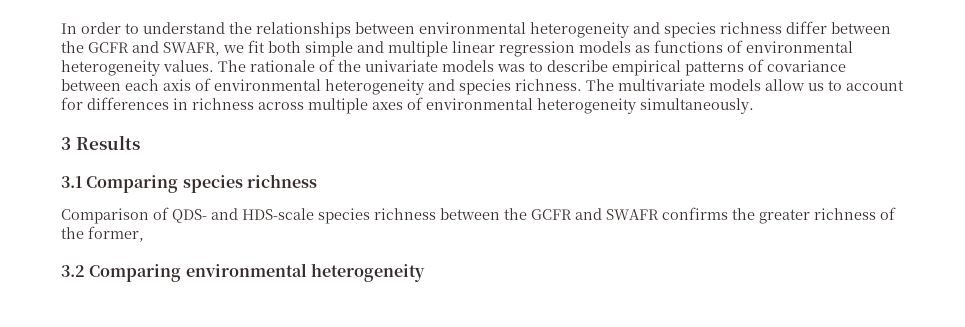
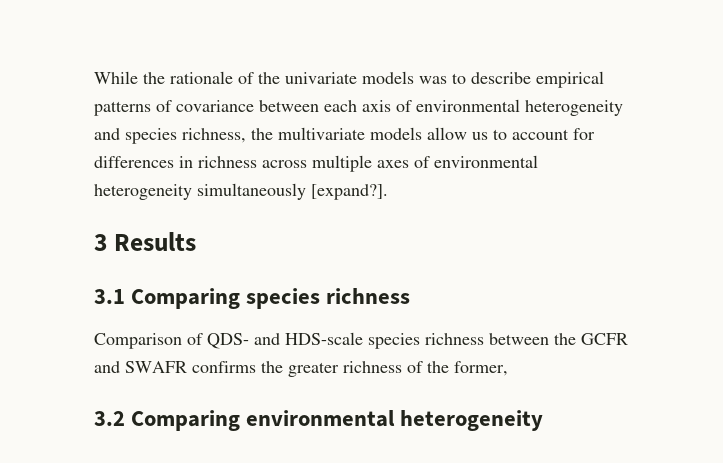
[61,21,891,38] [61,40,853,57] [61,60,246,76] In order to understand the relationships between environmental heterogeneity and species richness differ between the GCFR and SWAFR, we fit both simple and multiple linear regression models as functions of environmental heterogeneity values. The -> [94,71,165,84] While the
[515,79,614,91] richness. The -> [182,128,273,143] richness, the
[640,98,754,114] simultaneously. -> [197,183,388,200] simultaneously [expand?].

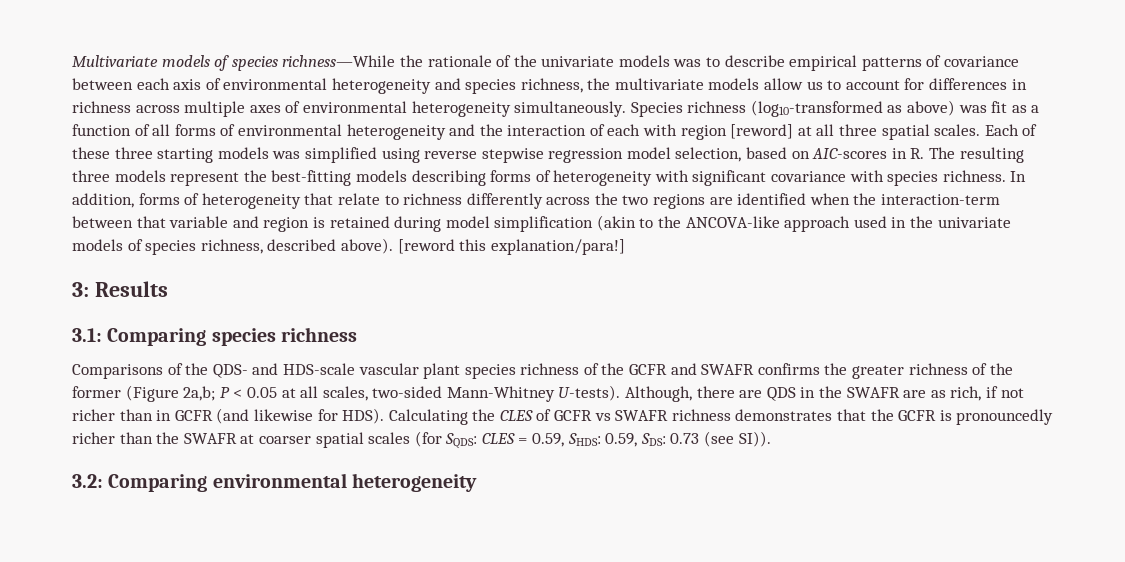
[94,71,138,84] While -> [72,55,396,71] Multivariate models of species richness—While
[197,183,388,200] [94,234,107,251] simultaneously [expand?]. // 3 -> [514,100,1040,117] [72,124,1038,140] [72,147,1024,163] [72,170,1027,186] [72,193,1001,209] [72,215,1011,232] [72,238,625,255] [72,282,89,297] simultaneously. Species richness (log10-transformed as above) was fit as a function of all forms of environmental heterogeneity and the interaction of each with region [reword] at all three spatial scales. Each of these three starting models was simplified using reverse stepwise regression model selection, based on AIC-scores in R. The resulting three models represent the best-fitting models describing forms of heterogeneity with significant covariance with species richness. In addition, forms of heterogeneity that relate to richness differently across the two regions are identified when the interaction-term between that variable and region is retained during model simplification (akin to the ANCOVA-like approach used in the univariate models of species richness, described above). [reword this explanation/para!] // 3:
[94,289,125,304] 3.1 -> [72,328,102,342] 3.1:
[94,333,203,349] Comparison of -> [72,363,209,379] Comparisons of the
[368,333,549,349] species richness between -> [358,363,599,379] vascular plant species richness of
[454,361,508,376] [94,411,125,426] former, // 3.2 -> [72,385,1024,402] [72,408,1054,425] [72,431,771,449] [72,474,103,488] former (Figure 2a,b; P < 0.05 at all scales, two-sided Mann-Whitney U-tests). Although, there are QDS in the SWAFR are as rich, if not richer than in GCFR (and likewise for HDS). Calculating the CLES of GCFR vs SWAFR richness demonstrates that the GCFR is pronouncedly richer than the SWAFR at coarser spatial scales (for SQDS: CLES = 0.59, SHDS: 0.59, SDS: 0.73 (see SI)). // 3.2:

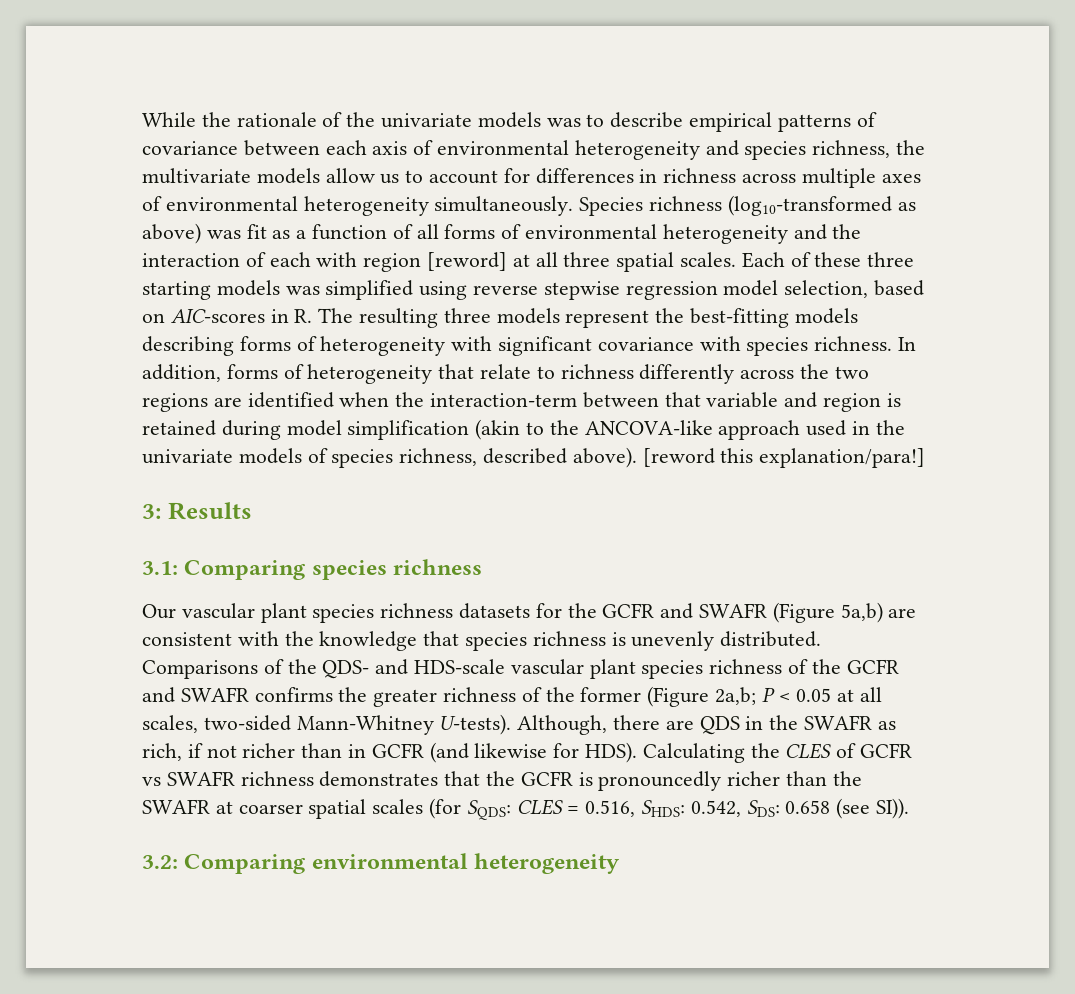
[72,55,396,71] Multivariate models of species richness—While -> [142,112,196,127] While
(358, 334) none -> [142,602,917,623] [142,631,822,651] Our vascular plant species richness datasets for the GCFR and SWAFR (Figure 5a,b) are consistent with the knowledge that species richness is unevenly distributed.
[903,390,927,398] are -> (873, 722) none
[532,433,700,447] 0.59, SHDS: 0.59, SDS: 0.73 -> [585,800,831,817] 0.516, SHDS: 0.542, SDS: 0.658

